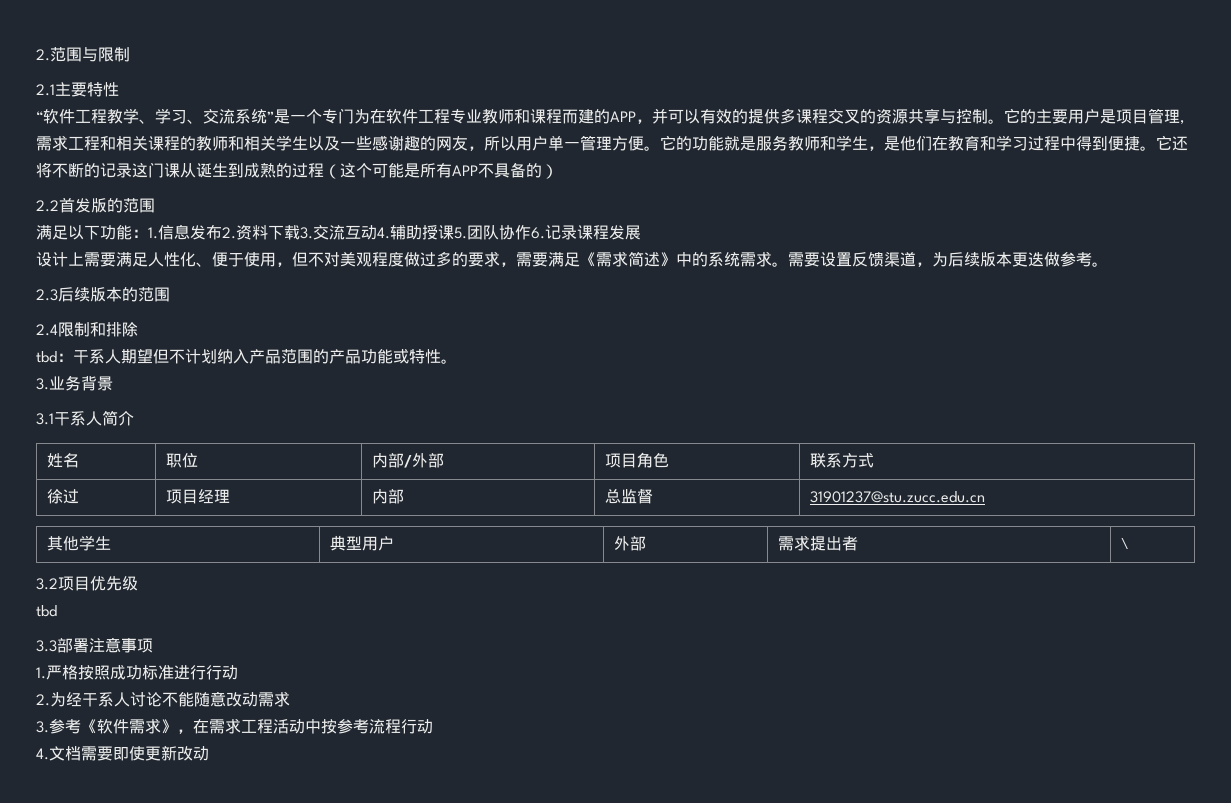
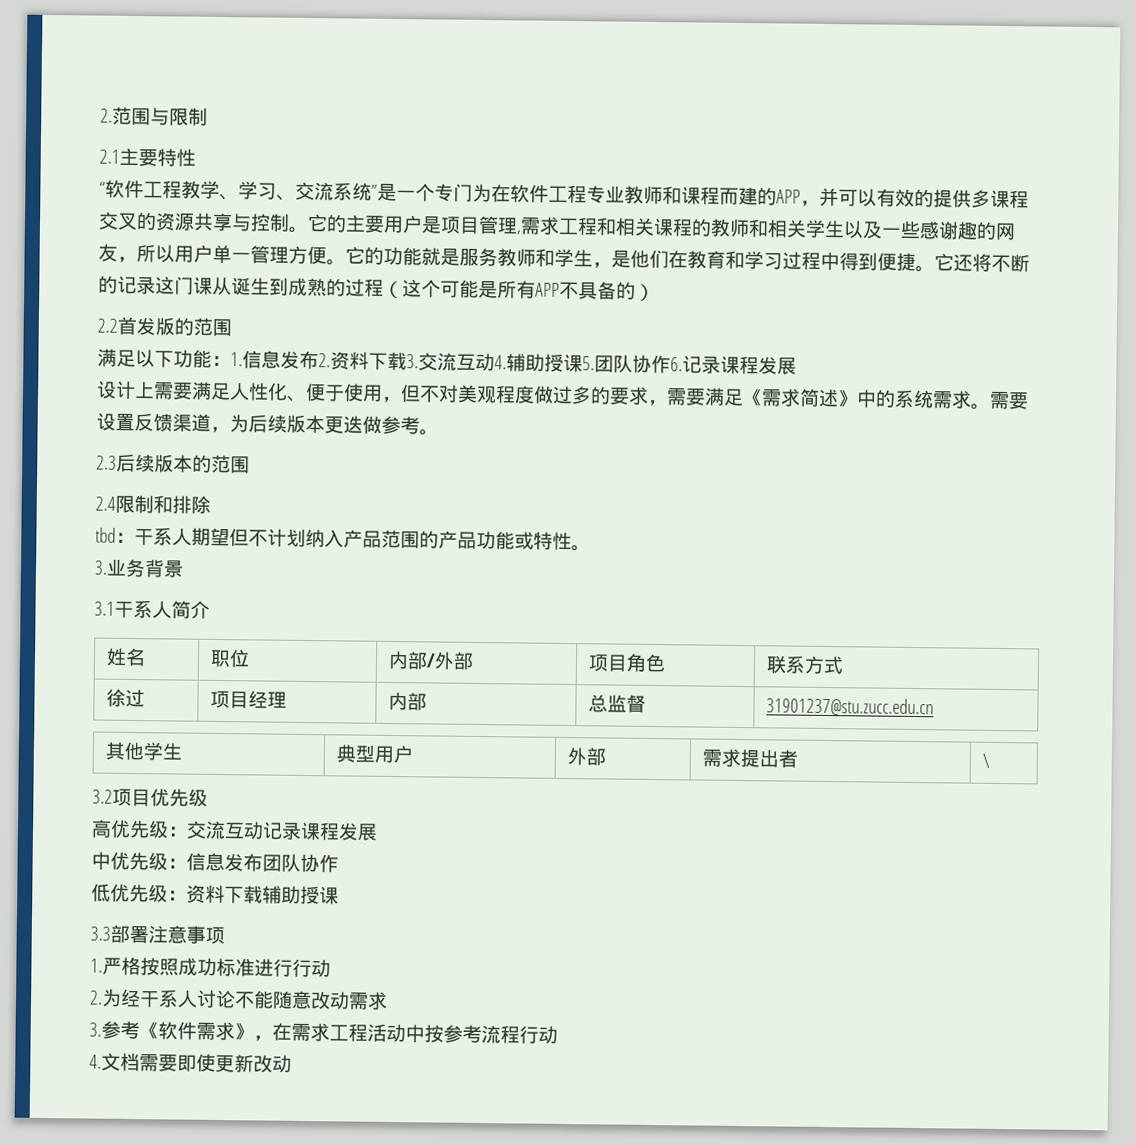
[36,605,57,617] tbd -> [91,819,378,841] [91,851,339,873] [91,883,339,905] 高优先级：交流互动记录课程发展 // 中优先级：信息发布团队协作 // 低优先级：资料下载辅助授课

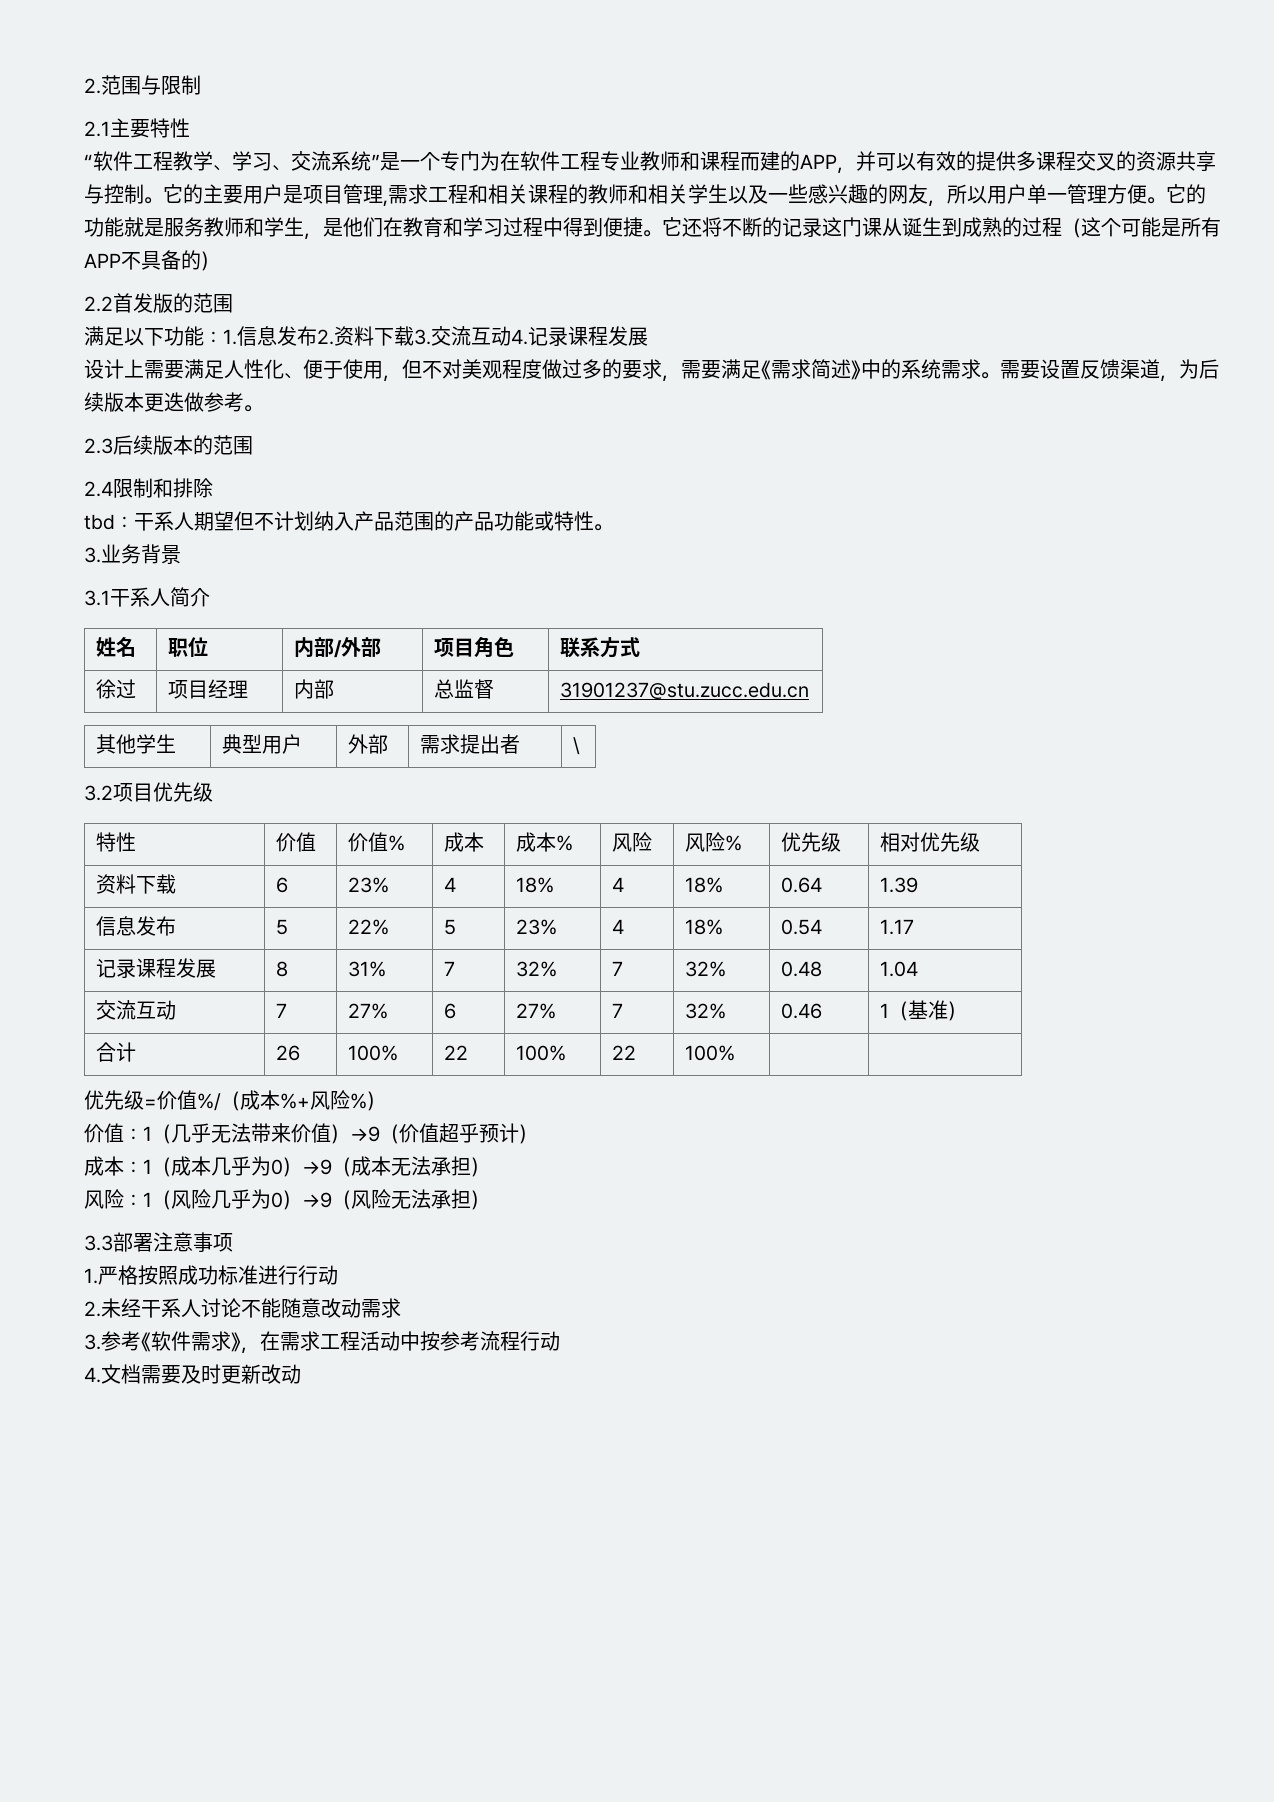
[938,221,959,240] 谢 -> [828,184,848,204] 兴
[506,353,683,374] 辅助授课5.团队协作6. -> (528, 337) none
[91,819,378,841] [91,851,339,873] [91,883,339,905] // 高优先级：交流互动记录课程发展 // 中优先级：信息发布团队协作 // 低优先级：资料下载辅助授课 -> [96,832,137,852] [276,832,317,852] [348,832,406,852] [444,832,485,852] [516,832,574,852] [612,832,653,852] [685,832,743,852] [781,832,842,852] [880,832,981,852] [96,874,177,894] [276,877,289,893] [348,877,390,893] [444,877,457,892] [516,877,555,893] [612,877,625,892] [685,877,724,893] [781,877,823,893] [880,877,919,893] [96,916,177,936] [276,919,289,935] [348,919,390,935] [444,919,457,935] [516,919,558,935] [612,919,625,934] [685,919,724,935] [781,919,823,935] [880,919,915,935] [96,958,217,978] [276,961,289,977] [348,961,387,977] [444,961,456,976] [516,961,558,977] [612,961,624,976] [685,961,727,977] [781,961,823,977] [880,961,919,977] [96,1000,177,1020] [276,1003,288,1018] [348,1003,389,1019] [444,1003,457,1019] [516,1003,557,1019] [612,1003,624,1018] [685,1003,727,1019] [781,1003,823,1019] [880,1000,968,1021] [96,1042,137,1062] [276,1045,301,1061] [348,1045,399,1061] [444,1045,469,1060] [516,1045,567,1061] [612,1045,637,1060] [685,1045,736,1061] [84,1090,386,1111] [84,1123,538,1144] [84,1156,490,1177] [84,1189,490,1210] // 特性 | 价值 | 价值% | 成本 | 成本% | 风险 | 风险% | 优先级 | 相对优先级 // 资料下载 | 6 | 23% | 4 | 18% | 4 | 18% | 0.64 | 1.39 // 信息发布 | 5 | 22% | 5 | 23% | 4 | 18% | 0.54 | 1.17 // 记录课程发展 | 8 | 31% | 7 | 32% | 7 | 32% | 0.48 | 1.04 // 交流互动 | 7 | 27% | 6 | 27% | 7 | 32% | 0.46 | 1（基准） // 合计 | 26 | 100% | 22 | 100% | 22 | 100% | | // 优先级=价值%/（成本%+风险%） // 价值：1（几乎无法带来价值）→9（价值超乎预计） // 成本：1（成本几乎为0）→9（成本无法承担） // 风险：1（风险几乎为0）→9（风险无法承担）
[101,988,122,1007] 为 -> [101,1298,121,1318] 未
[177,1053,216,1072] 即使 -> [181,1364,221,1384] 及时

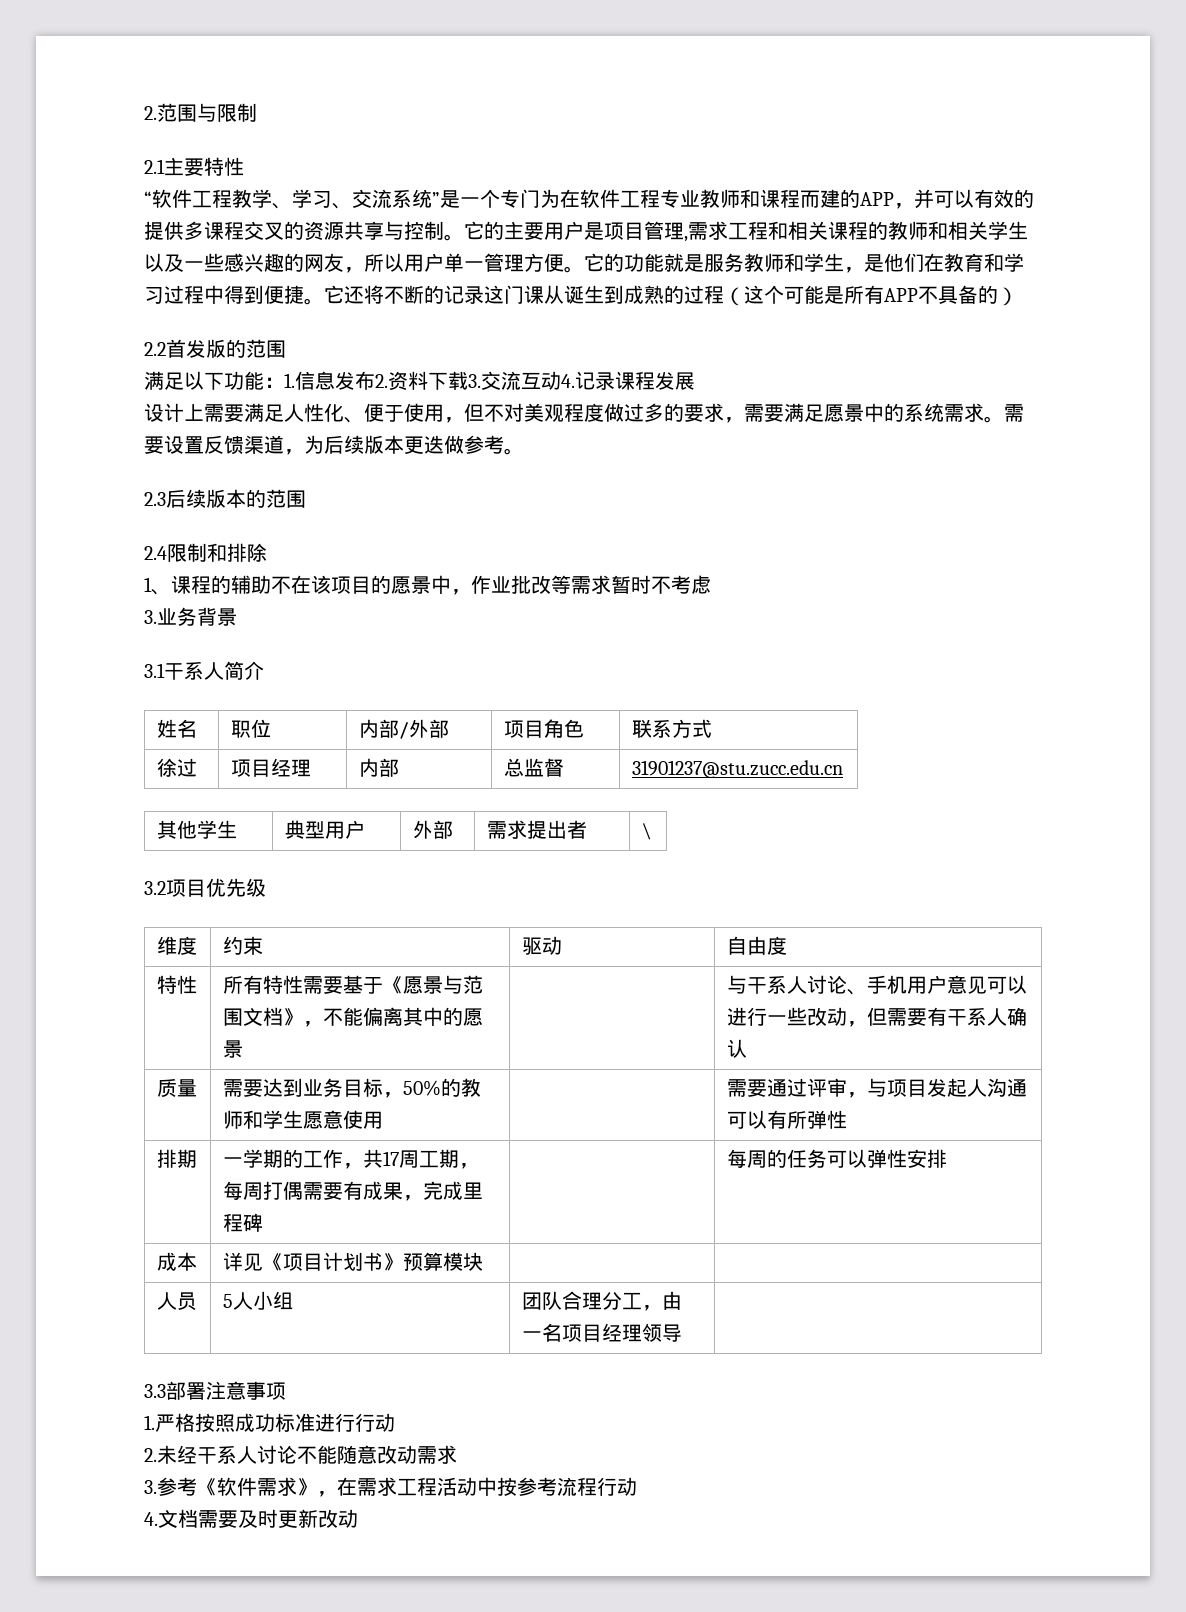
[761,359,861,380] 《需求简述》 -> [824,404,864,422] 愿景
[84,511,613,531] tbd：干系人期望但不计划纳入产品范围的产品功能或特性。 -> [144,575,711,595] 1、课程的辅助不在该项目的愿景中，作业批改等需求暂时不考虑
[96,832,137,852] [276,832,317,852] [348,832,406,852] [444,832,485,852] [516,832,574,852] [612,832,653,852] [685,832,743,852] [781,832,842,852] [880,832,981,852] [96,874,177,894] [276,877,289,893] [348,877,390,893] [444,877,457,892] [516,877,555,893] [612,877,625,892] [685,877,724,893] [781,877,823,893] [880,877,919,893] [96,916,177,936] [276,919,289,935] [348,919,390,935] [444,919,457,935] [516,919,558,935] [612,919,625,934] [685,919,724,935] [781,919,823,935] [880,919,915,935] [96,958,217,978] [276,961,289,977] [348,961,387,977] [444,961,456,976] [516,961,558,977] [612,961,624,976] [685,961,727,977] [781,961,823,977] [880,961,919,977] [96,1000,177,1020] [276,1003,288,1018] [348,1003,389,1019] [444,1003,457,1019] [516,1003,557,1019] [612,1003,624,1018] [685,1003,727,1019] [781,1003,823,1019] [880,1000,968,1021] [96,1042,137,1062] [276,1045,301,1061] [348,1045,399,1061] [444,1045,469,1060] [516,1045,567,1061] [612,1045,637,1060] [685,1045,736,1061] [84,1090,386,1111] [84,1123,538,1144] [84,1156,490,1177] [84,1189,490,1210] 特性 | 价值 | 价值% | 成本 | 成本% | 风险 | 风险% | 优先级 | 相对优先级 // 资料下载 | 6 | 23% | 4 | 18% | 4 | 18% | 0.64 | 1.39 // 信息发布 | 5 | 22% | 5 | 23% | 4 | 18% | 0.54 | 1.17 // 记录课程发展 | 8 | 31% | 7 | 32% | 7 | 32% | 0.48 | 1.04 // 交流互动 | 7 | 27% | 6 | 27% | 7 | 32% | 0.46 | 1（基准） // 合计 | 26 | 100% | 22 | 100% | 22 | 100% | | // 优先级=价值%/（成本%+风险%） // 价值：1（几乎无法带来价值）→9（价值超乎预计） // 成本：1（成本几乎为0）→9（成本无法承担） // 风险：1（风险几乎为0）→9（风险无法承担） -> [157,936,198,955] [223,936,264,955] [522,936,563,955] [727,936,788,955] [157,975,198,994] [223,975,484,994] [223,1007,484,1027] [223,1040,244,1058] [727,975,1028,995] [727,1007,1028,1027] [727,1039,748,1058] [157,1078,198,1097] [223,1078,482,1098] [223,1110,384,1129] [727,1078,1028,1098] [727,1110,848,1129] [157,1149,198,1168] [223,1149,480,1169] [223,1181,484,1201] [223,1213,264,1232] [727,1149,948,1168] [157,1252,198,1271] [223,1252,484,1271] [157,1292,198,1311] [223,1291,294,1310] [522,1291,683,1311] [522,1323,683,1342] 维度 | 约束 | 驱动 | 自由度 // 特性 | 所有特性需要基于《愿景与范围文档》，不能偏离其中的愿景 | | 与干系人讨论、手机用户意见可以进行一些改动，但需要有干系人确认 // 质量 | 需要达到业务目标，50%的教师和学生愿意使用 | | 需要通过评审，与项目发起人沟通可以有所弹性 // 排期 | 一学期的工作，共17周工期，每周打偶需要有成果，完成里程碑 | | 每周的任务可以弹性安排 // 成本 | 详见《项目计划书》预算模块 | | // 人员 | 5人小组 | 团队合理分工，由一名项目经理领导 |

